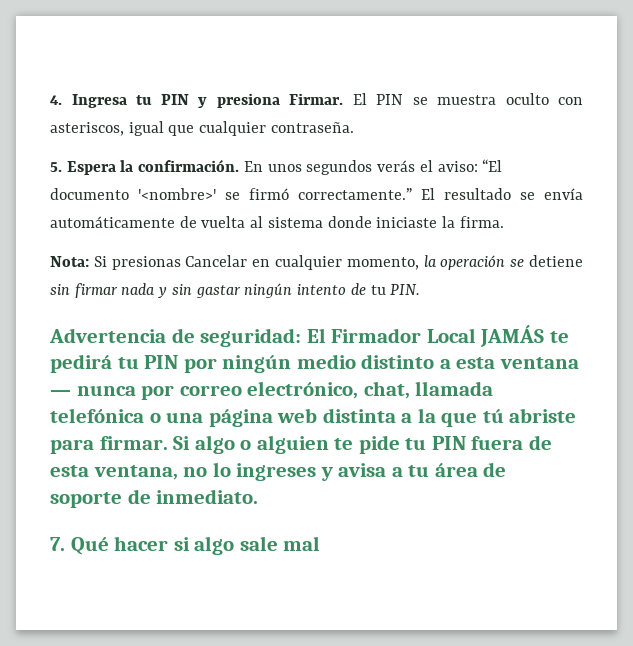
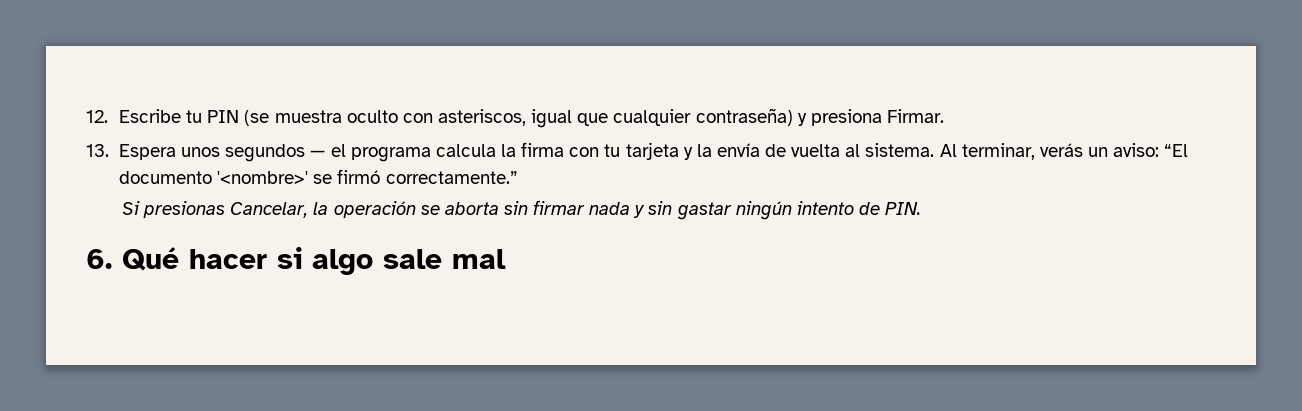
[50,93,428,108] 4. Ingresa tu PIN y presiona Firmar. El PIN se -> [86,109,270,126] 12. Escribe tu PIN (se
[270,122,354,133] [50,159,433,175] contraseña. // 5. Espera la confirmación. En unos segundos verás el -> [695,108,944,126] [86,142,1108,162] contraseña) y presiona Firmar. // 13. Espera unos segundos — el programa calcula la firma con tu tarjeta y la envía de vuelta al sistema. Al terminar, verás un
[421,188,583,200] [50,216,504,228] [50,255,419,270] El resultado se envía automáticamente de vuelta al sistema donde iniciaste la firma. // Nota: Si presionas Cancelar en cualquier momento, -> [122,201,309,218] // Si presionas Cancelar,
[529,255,583,267] detiene -> [444,202,499,215] aborta
[370,285,386,295] tu -> (880, 208) none
[49,325,569,347] [50,354,579,373] [50,381,494,400] [50,408,577,427] [50,435,552,454] [50,462,507,481] [50,489,259,508] [50,537,65,551] Advertencia de seguridad: El Firmador Local JAMÁS te pedirá tu PIN por ningún medio distinto a esta ventana — nunca por correo electrónico, chat, llamada telefónica o una página web distinta a la que tú abriste para firmar. Si algo o alguien te pide tu PIN fuera de esta ventana, no lo ingreses y avisa a tu área de soporte de inmediato. // 7. -> [86,249,112,269] 6.

